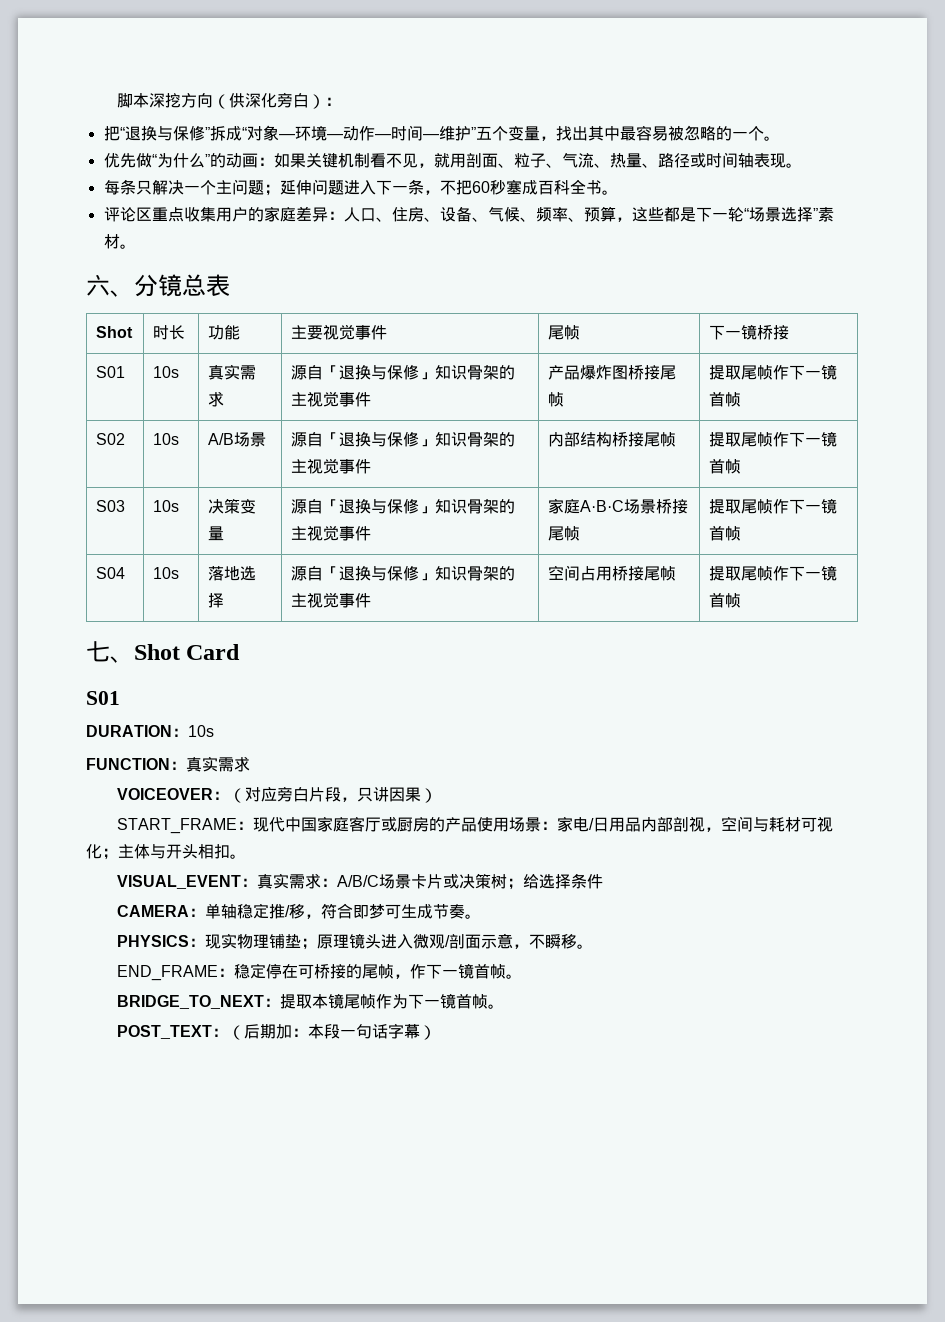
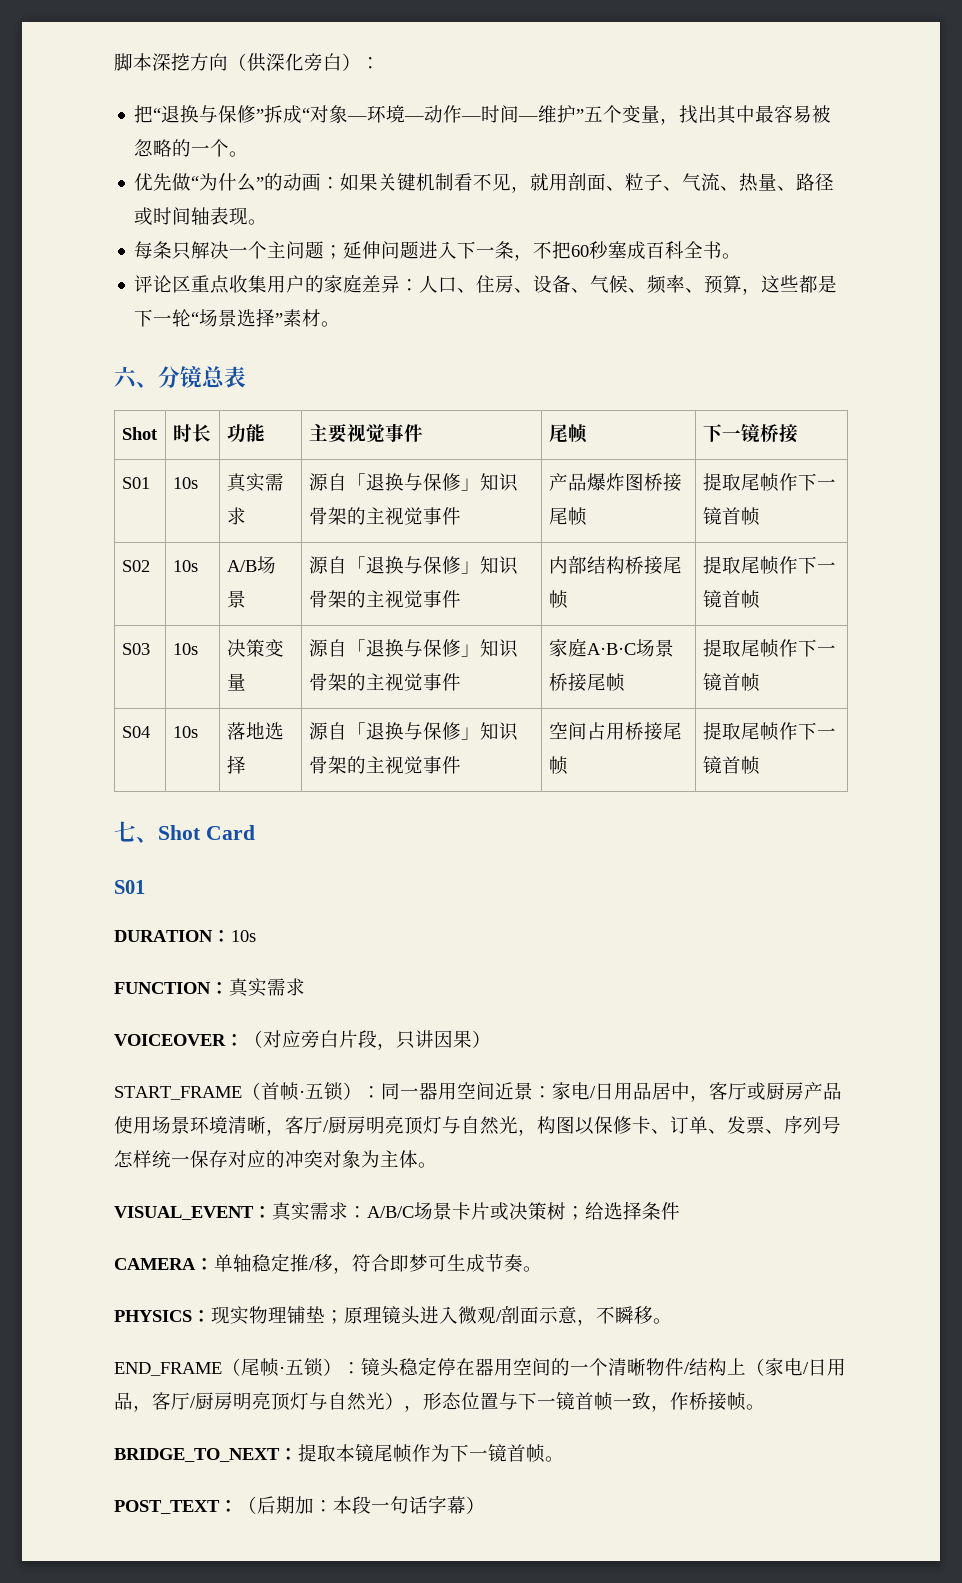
[237,816,526,832] ：现代中国家庭客厅或厨房的产品使用场 -> [242,1082,514,1101] （首帧·五锁）：同一器用空间近
[641,816,834,832] [86,844,230,860] 内部剖视，空间与耗材可视化；主体与开头相扣 -> [652,1082,842,1102] [114,1116,841,1136] [114,1150,418,1168] 居中，客厅或厨房产品使用场景环境清晰，客厅/厨房明亮顶灯与自然光，构图以保修卡、订单、发票、序列号怎样统一保存对应的冲突对象为主体
[218,963,491,979] ：稳定停在可桥接的尾帧，作下一镜首 -> [222,1357,846,1377] [114,1392,727,1412] （尾帧·五锁）：镜头稳定停在器用空间的一个清晰物件/结构上（家电/日用品，客厅/厨房明亮顶灯与自然光），形态位置与下一镜首帧一致，作桥接

